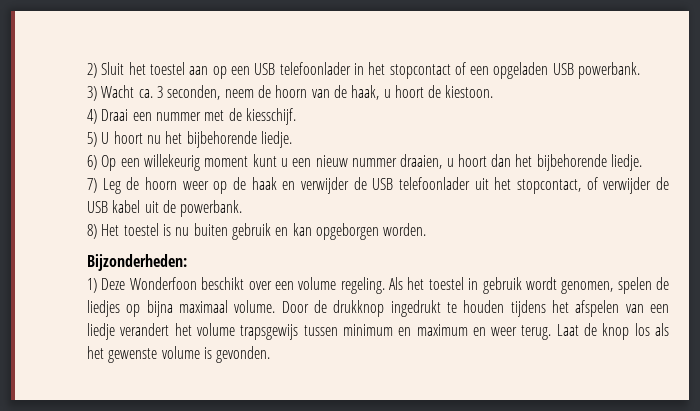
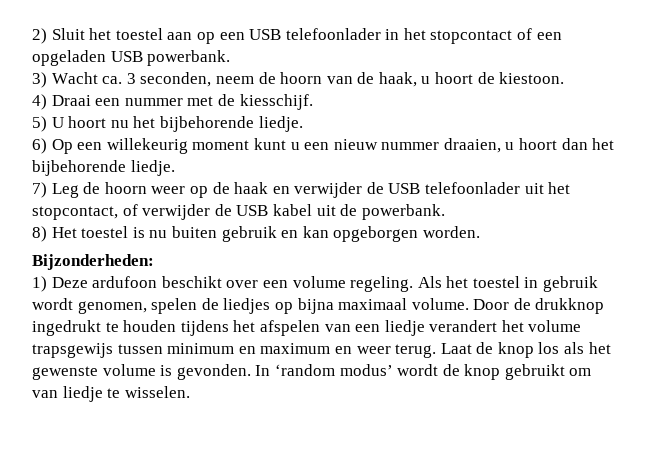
[129,277,197,290] Wonderfoon -> [92,276,158,288] ardufoon
(271, 354) none -> [255,364,592,380] [32,386,190,402] In ‘random modus’ wordt de knop gebruikt om van liedje te wisselen.

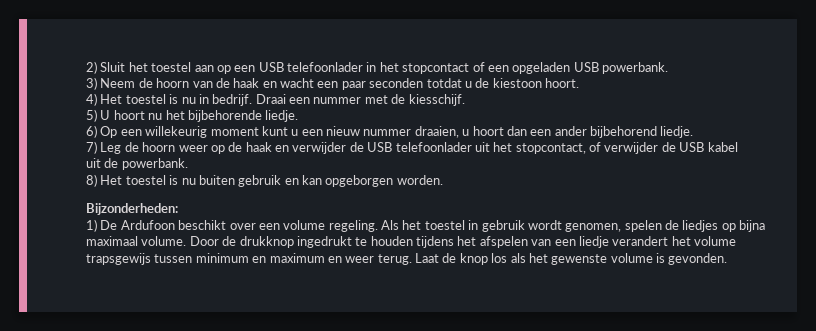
[51,72,565,87] [32,94,47,110] Wacht ca. 3 seconden, neem de hoorn van de haak, u hoort de kiestoon. // 4) -> [100,78,579,90] [86,93,253,106] Neem de hoorn van de haak en wacht een paar seconden totdat u de kiestoon hoort. // 4) Het toestel is nu in bedrijf.
[592,138,615,150] [32,160,126,176] het bijbehorende -> [530,126,657,138] een ander bijbehorend
(312, 210) none -> (738, 147) //
[51,276,158,288] Deze ardufoon -> [100,220,175,230] De Ardufoon
[255,364,592,380] [32,386,190,402] In ‘random modus’ wordt de knop gebruikt om van liedje te wisselen. -> (728, 259) none

